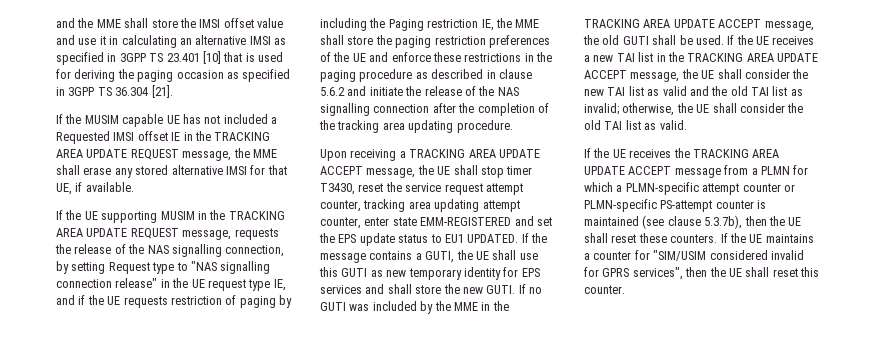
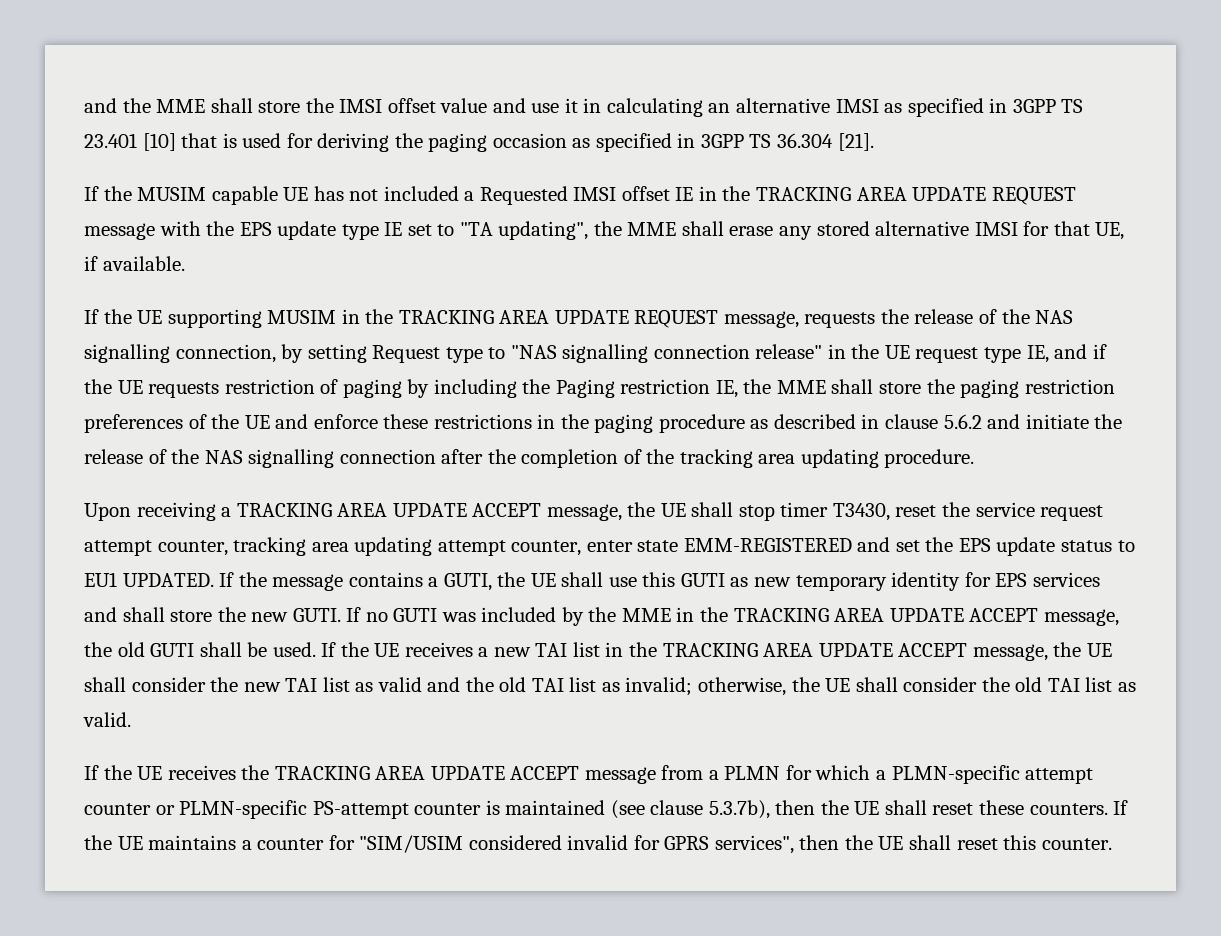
[182,151,232,161] message, -> [84,221,589,240] message with the EPS update type IE set to "TA updating",

